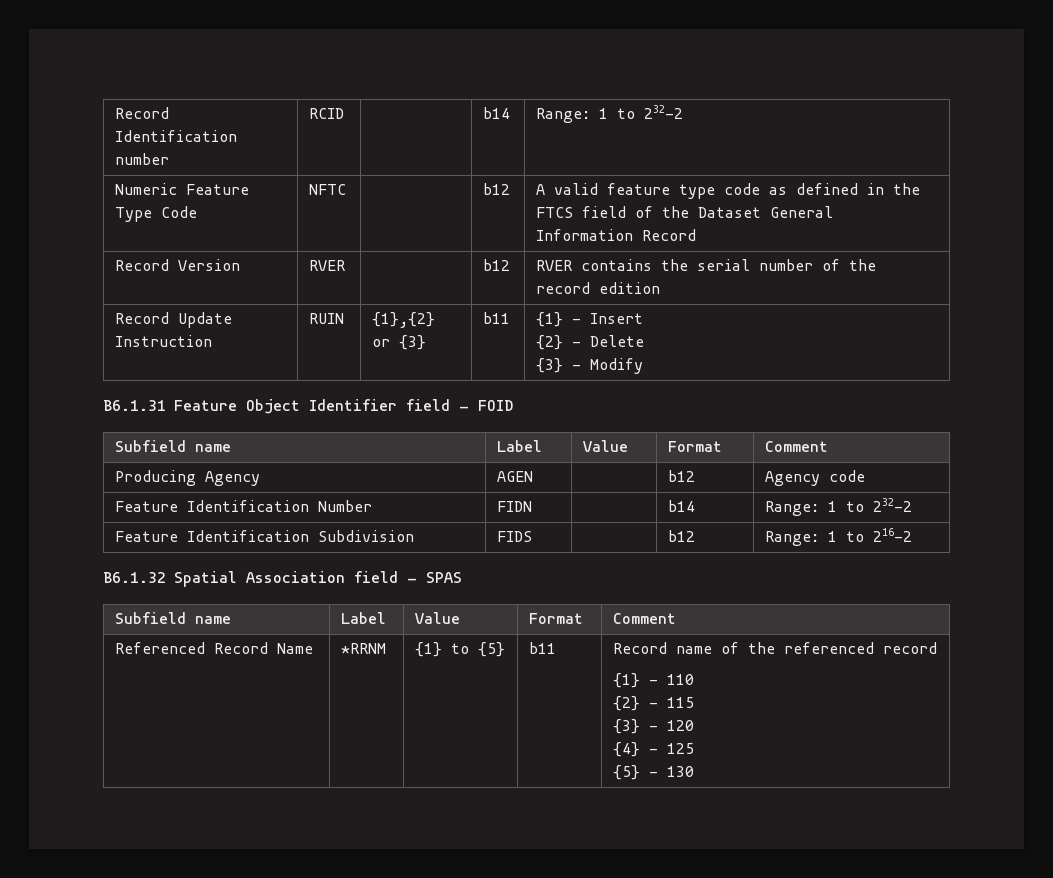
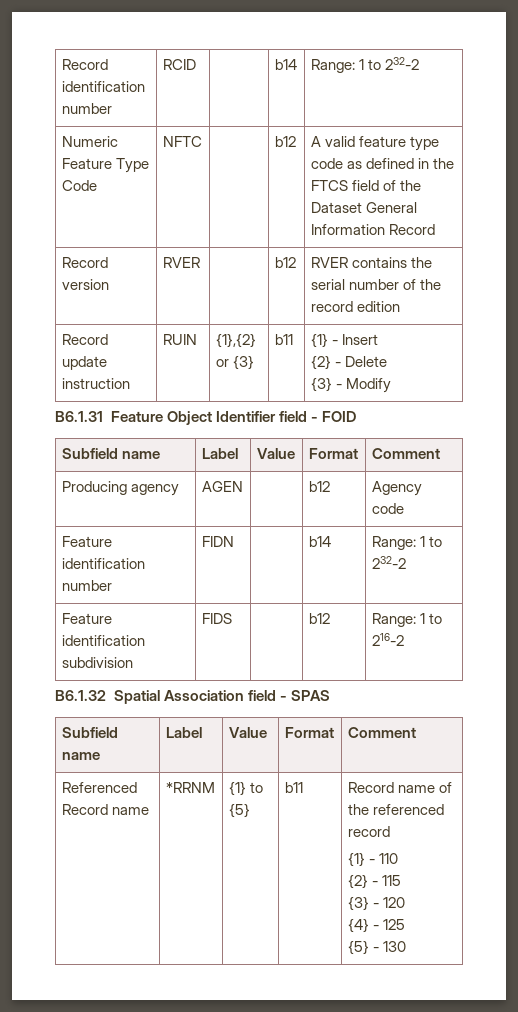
[115,107,170,119] [115,130,238,142] Record Identification -> [61,59,108,70] [61,81,145,92] Record identification
[178,259,241,271] Version -> [61,279,109,290] version
[178,312,233,328] [115,335,213,347] Update Instruction -> [61,356,107,370] [61,378,130,389] update instruction
[205,471,261,486] Agency -> [130,484,179,496] agency
[187,500,373,512] Identification Number -> [61,558,145,569] [61,580,112,591] identification number
[187,530,415,542] Identification Subdivision -> [61,635,145,646] [61,657,133,668] identification subdivision
[277,643,314,654] Name -> [111,807,149,815] name

